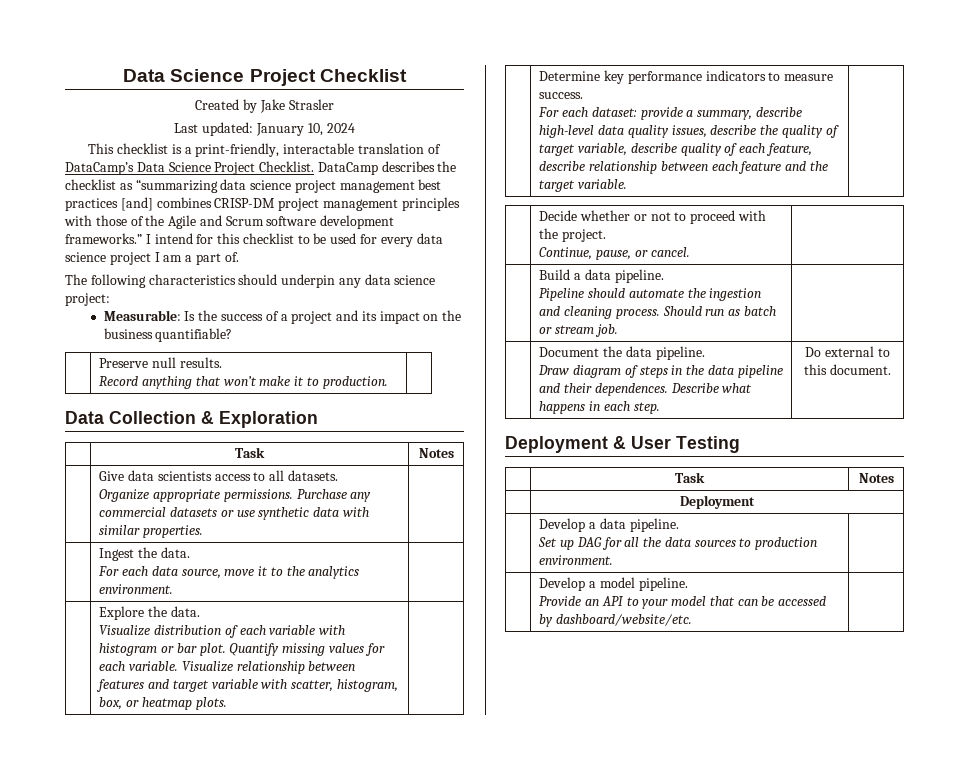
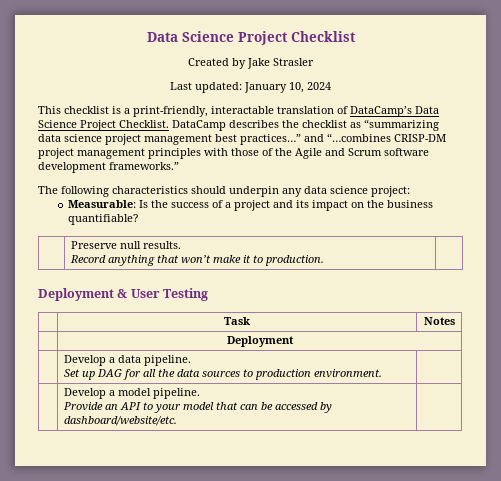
[65,197,212,211] practices [and] combines -> [240,133,391,145] practices…” and “…combines
[145,233,443,247] [65,252,239,265] I intend for this checklist to be used for every data science project I am a part of. -> (179, 166) none
[65,411,318,428] [235,447,265,458] [418,448,454,458] [99,470,338,481] [99,489,372,502] [99,507,369,520] [99,525,203,538] [99,547,190,561] [98,566,360,579] [99,584,174,594] [99,606,200,620] [99,625,346,638] [99,643,385,656] [99,661,356,674] [96,679,398,692] [99,697,227,710] [539,70,834,84] [539,92,584,99] [538,107,802,120] [539,125,839,138] [539,143,812,156] [539,161,828,174] [539,179,627,192] [539,210,766,224] [539,228,606,242] [539,247,690,260] [539,269,664,283] [539,288,762,301] [539,306,776,319] [539,324,618,337] [539,346,705,360] [538,365,783,378] [539,383,753,396] [539,401,660,414] [805,346,890,357] [804,364,891,375] // Data Collection & Exploration // | Task | Notes // | Give data scientists access to all datasets. // Organize appropriate permissions. Purchase any commercial datasets or use synthetic data with similar properties. | // | Ingest the data. // For each data source, move it to the analytics environment. | // | Explore the data. // Visualize distribution of each variable with histogram or bar plot. Quantify missing values for each variable. Visualize relationship between features and target variable with scatter, histogram, box, or heatmap plots. | // | Determine key performance indicators to measure success. // For each dataset: provide a summary, describe high-level data quality issues, describe the quality of target variable, describe quality of each feature, describe relationship between each feature and the target variable. | // | Decide whether or not to proceed with the project. // Continue, pause, or cancel. | // | Build a data pipeline. // Pipeline should automate the ingestion and cleaning process. Should run as batch or stream job. | // | Document the data pipeline. // Draw diagram of steps in the data pipeline and their dependences. Describe what happens in each step. | Do external to this document. -> (324, 260) none

